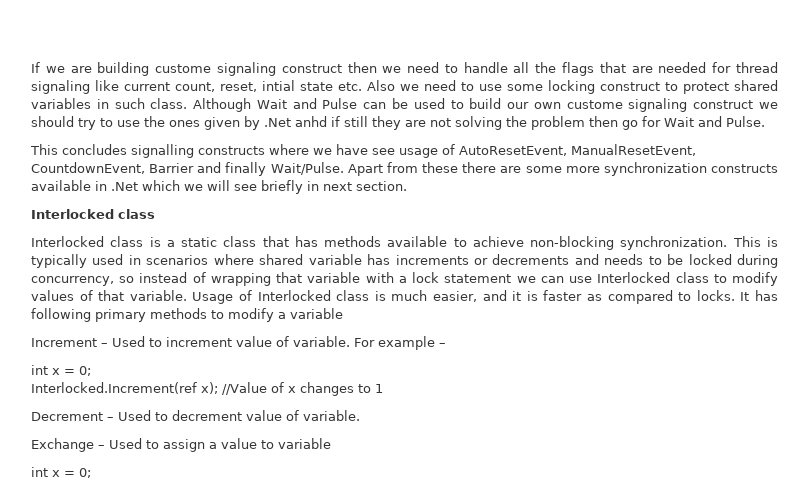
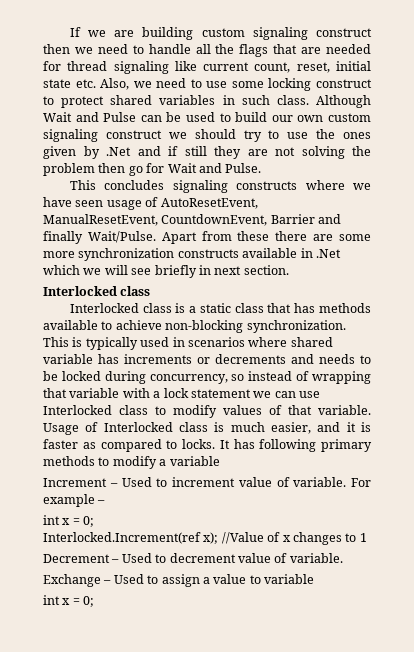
[155,64,212,73] custome -> [201,28,245,37] custom
[262,80,295,91] intial -> [335,61,371,71] initial
[367,80,395,91] Also -> [100,78,130,90] Also,
[566,100,623,109] custome -> [328,113,371,122] custom
[295,116,327,127] anhd -> [137,146,161,156] and
[131,144,194,158] signalling -> [172,180,228,193] signaling
[372,148,395,155] see -> [75,200,104,207] seen

